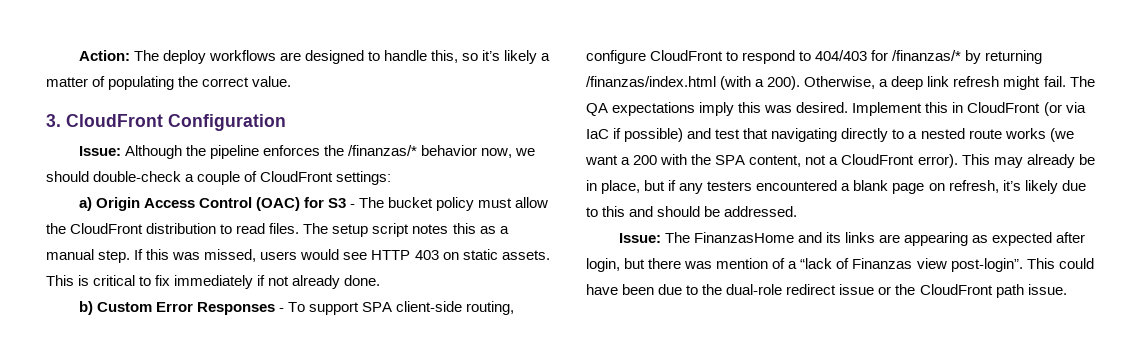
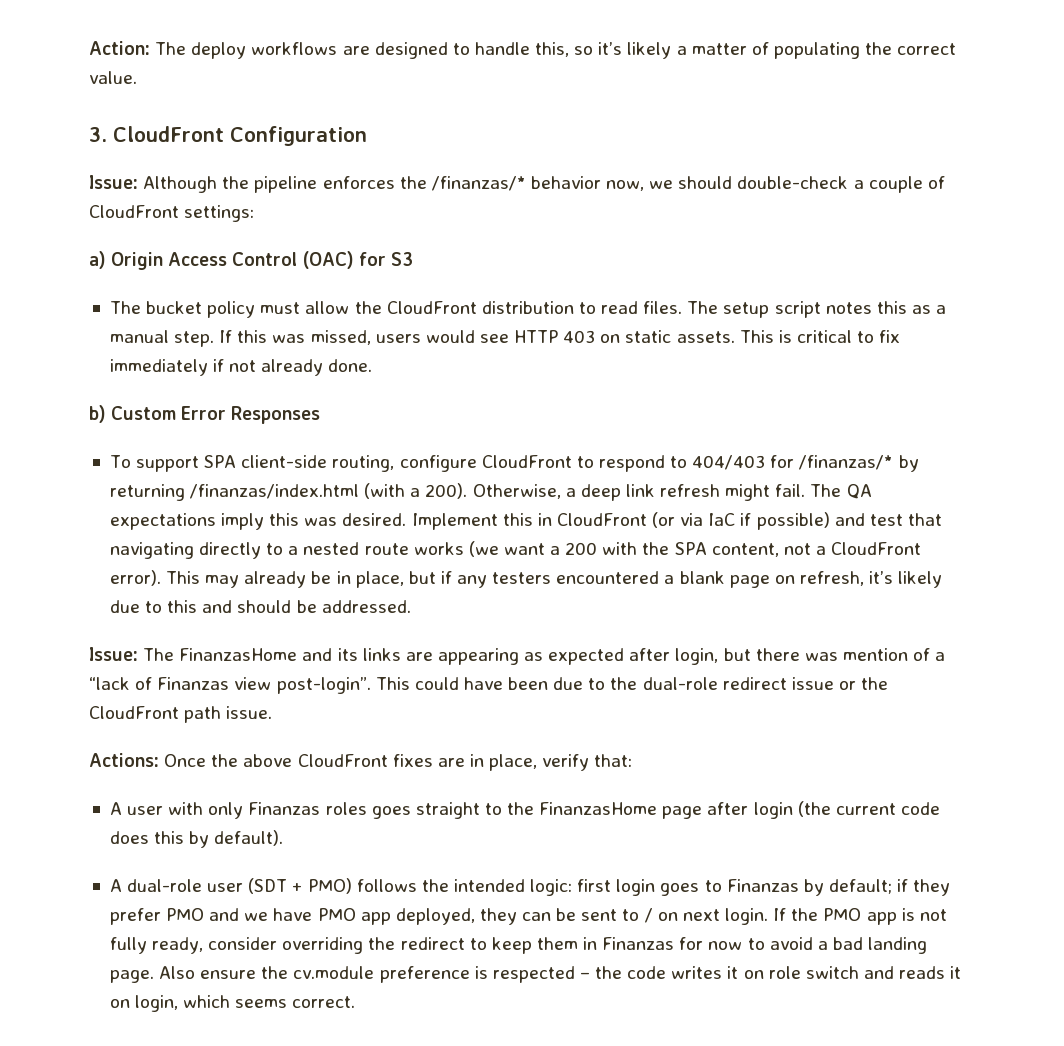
[350,204,356,208] - -> (413, 259) //
[279,308,285,312] - -> (321, 415) //
(1067, 289) none -> [89,753,633,771] [109,801,940,819] [109,830,284,848] [109,878,951,896] [109,908,947,925] [109,937,928,954] [109,966,962,983] [109,995,356,1012] // Actions: Once the above CloudFront fixes are in place, verify that: // A user with only Finanzas roles goes straight to the FinanzasHome page after login (the current code does this by default). // A dual-role user (SDT + PMO) follows the intended logic: first login goes to Finanzas by default; if they prefer PMO and we have PMO app deployed, they can be sent to / on next login. If the PMO app is not fully ready, consider overriding the redirect to keep them in Finanzas for now to avoid a bad landing page. Also ensure the cv.module preference is respected – the code writes it on role switch and reads it on login, which seems correct.

